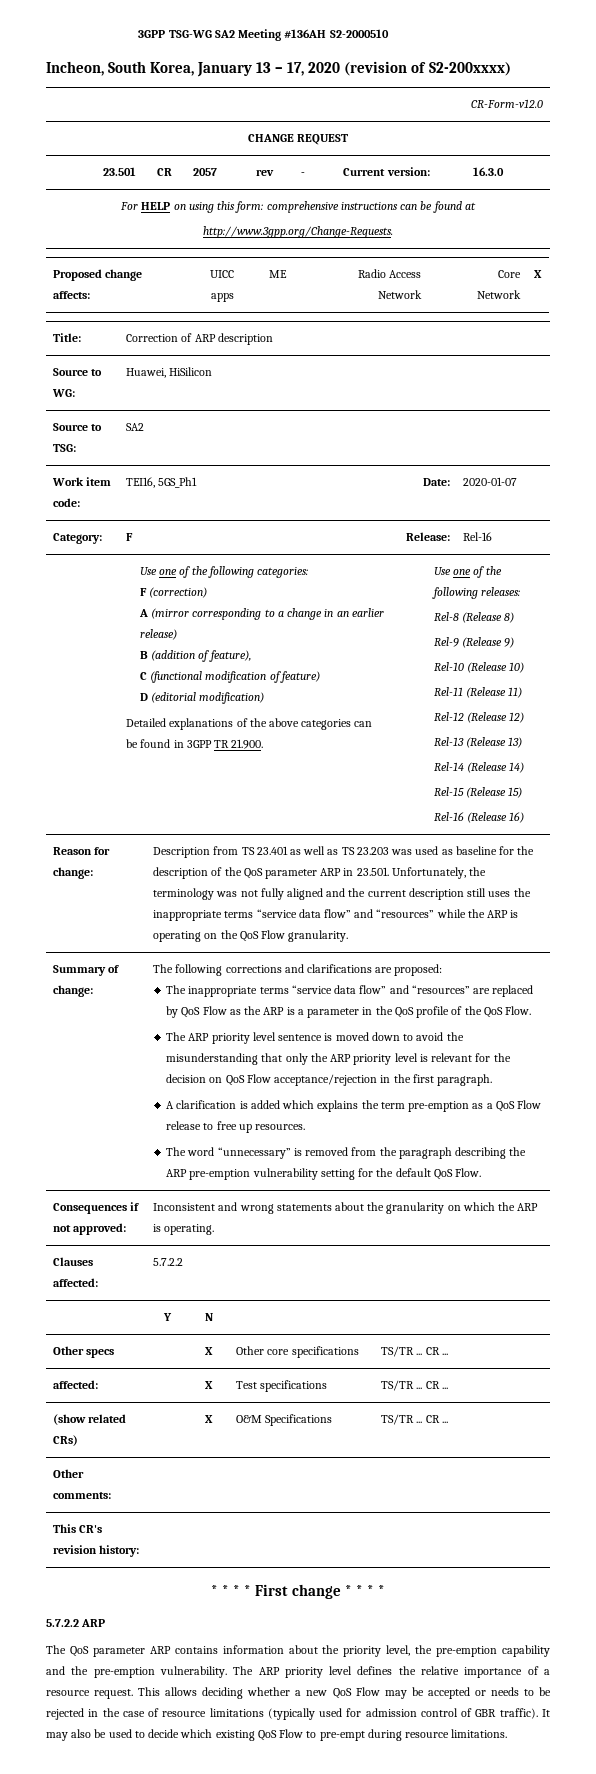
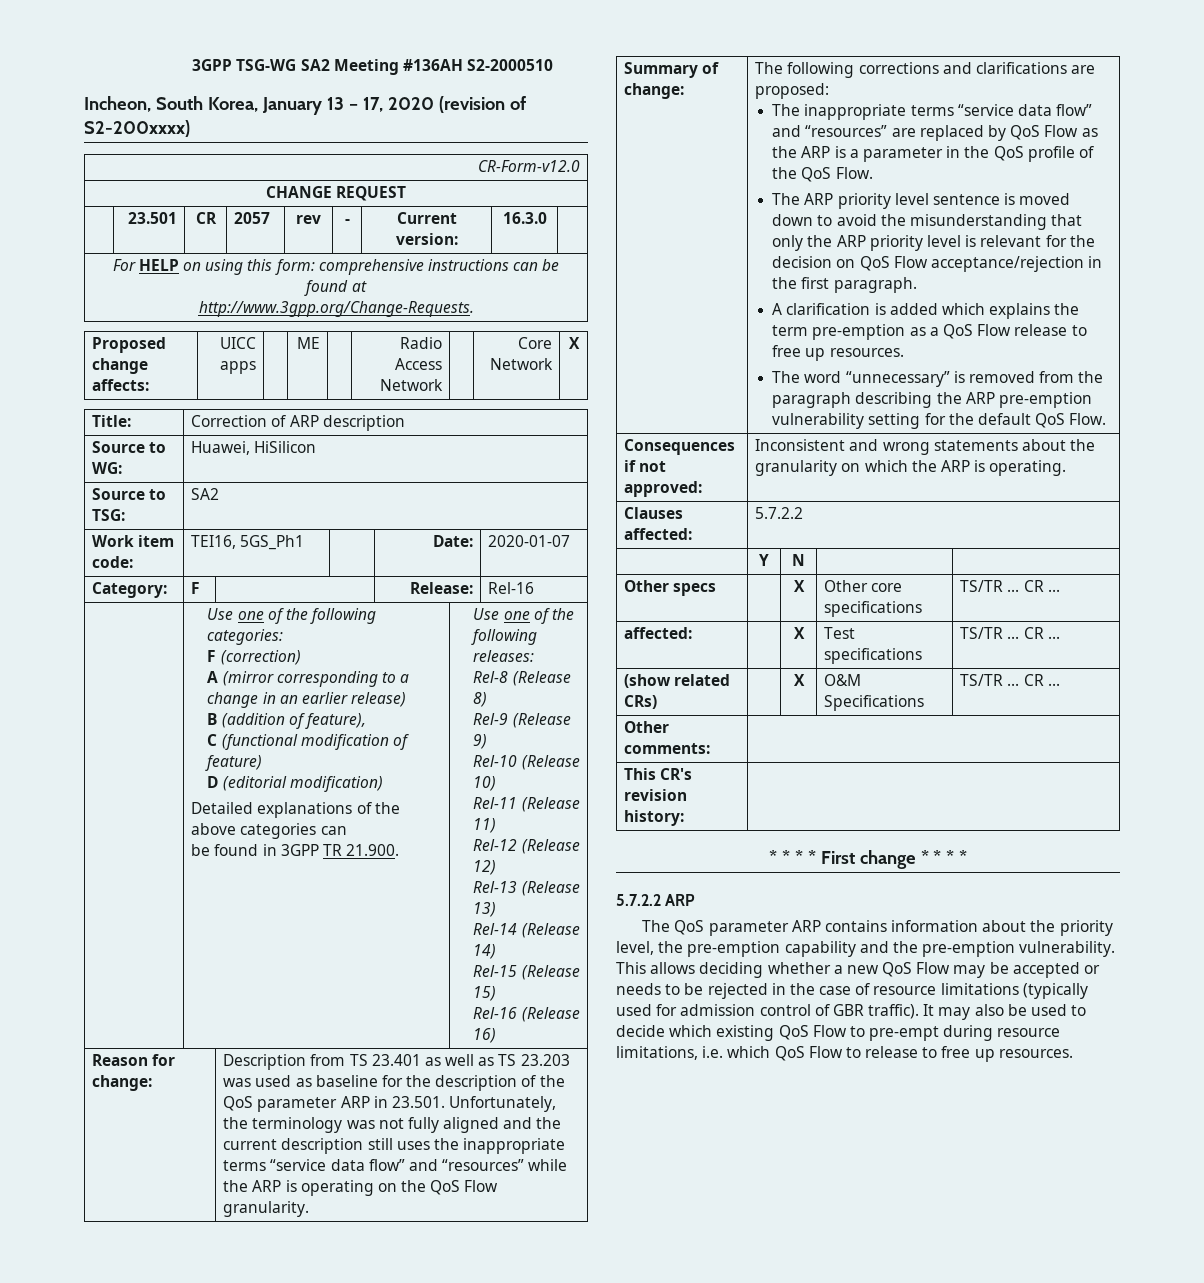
[233,1666,551,1678] [46,1689,134,1699] The ARP priority level defines the relative importance of a resource request. -> (1116, 949) none
[451,1729,508,1738] limitations. -> [616,1046,1073,1062] limitations, i.e. which QoS Flow to release to free up resources.

